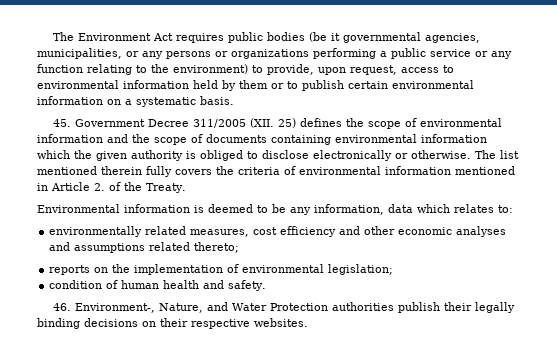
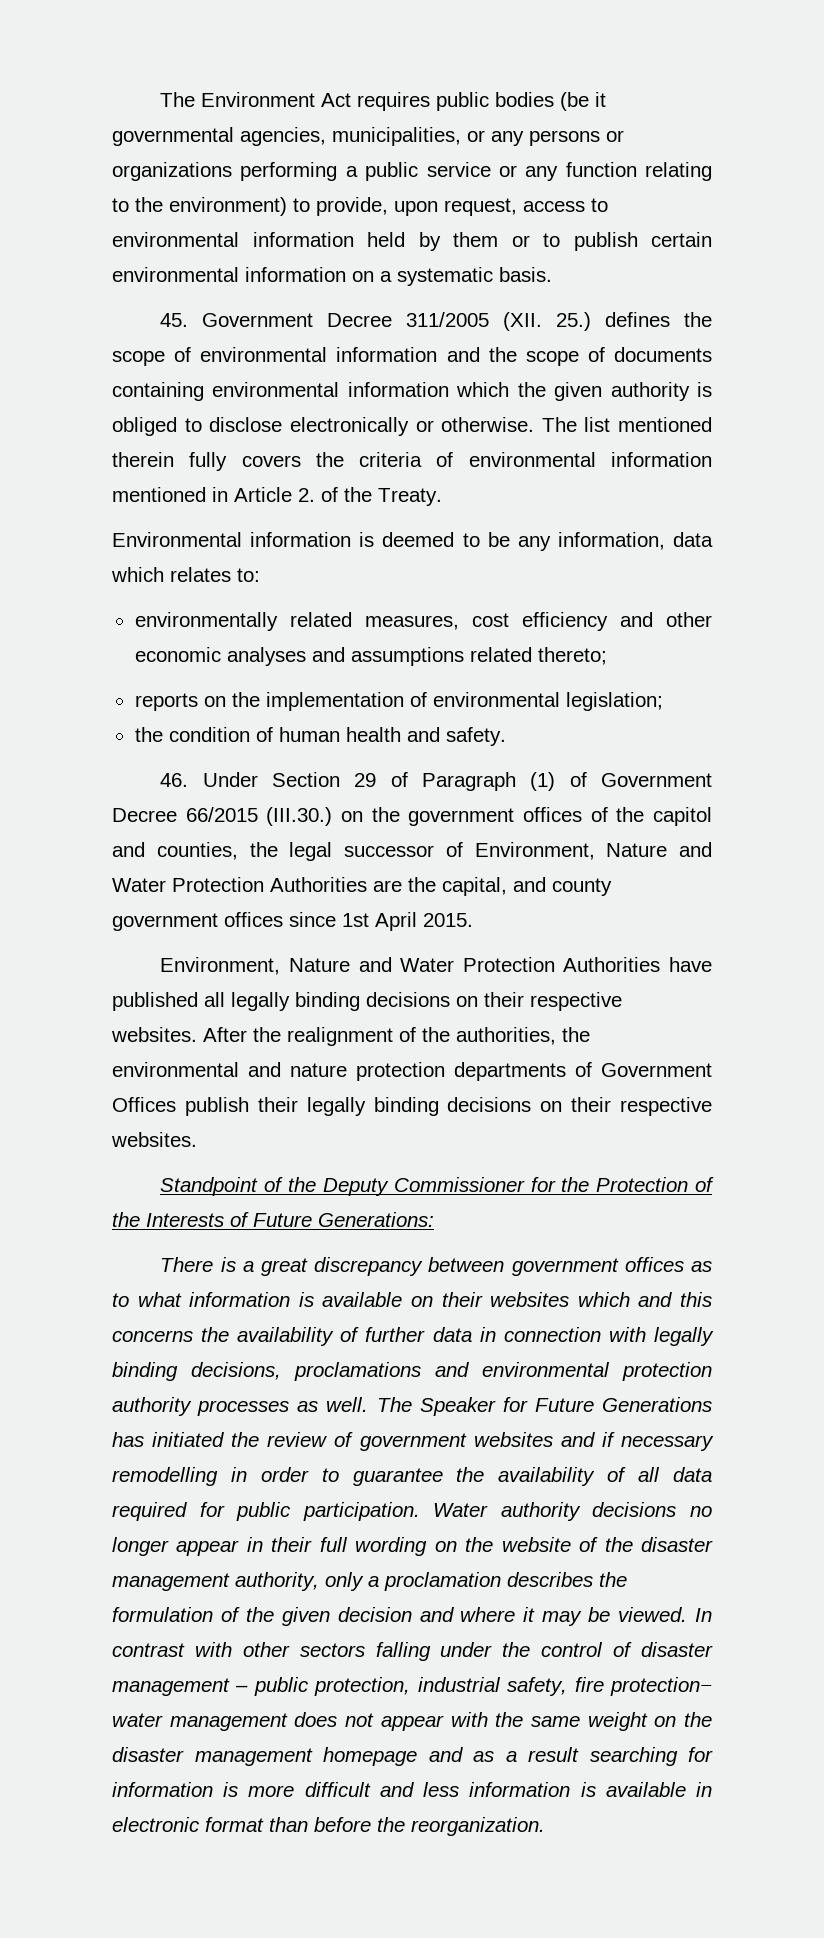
[277,118,296,128] 25) -> [556,312,592,331] 25.)
(394, 269) none -> [134,727,163,742] the
[74,302,394,313] Environment-, Nature, and Water Protection authorities -> [202,772,712,791] [112,807,713,826] [112,842,712,861] [112,877,612,896] [112,912,473,931] [160,957,712,975] [112,992,622,1011] [111,1027,590,1046] [112,1062,712,1081] [112,1097,176,1112] Under Section 29 of Paragraph (1) of Government Decree 66/2015 (III.30.) on the government offices of the capitol and counties, the legal successor of Environment, Nature and Water Protection Authorities are the capital, and county government offices since 1st April 2015. // Environment, Nature and Water Protection Authorities have published all legally binding decisions on their respective websites. After the realignment of the authorities, the environmental and nature protection departments of Government Offices
(308, 322) none -> [160,1177,714,1196] [112,1212,434,1227] [160,1257,712,1276] [112,1292,713,1307] [112,1327,714,1346] [112,1362,712,1381] [112,1397,712,1416] [112,1432,714,1451] [112,1467,713,1486] [112,1502,712,1521] [112,1537,713,1556] [112,1572,627,1591] [112,1607,713,1626] [112,1642,714,1661] [112,1677,712,1696] [112,1712,712,1731] [112,1747,713,1766] [112,1782,712,1797] [112,1817,545,1836] // Standpoint of the Deputy Commissioner for the Protection of the Interests of Future Generations: // There is a great discrepancy between government offices as to what information is available on their websites which and this concerns the availability of further data in connection with legally binding decisions, proclamations and environmental protection authority processes as well. The Speaker for Future Generations has initiated the review of government websites and if necessary remodelling in order to guarantee the availability of all data required for public participation. Water authority decisions no longer appear in their full wording on the website of the disaster management authority, only a proclamation describes the formulation of the given decision and where it may be viewed. In contrast with other sectors falling under the control of disaster management – public protection, industrial safety, fire protection− water management does not appear with the same weight on the disaster management homepage and as a result searching for information is more difficult and less information is available in electronic format than before the reorganization.

